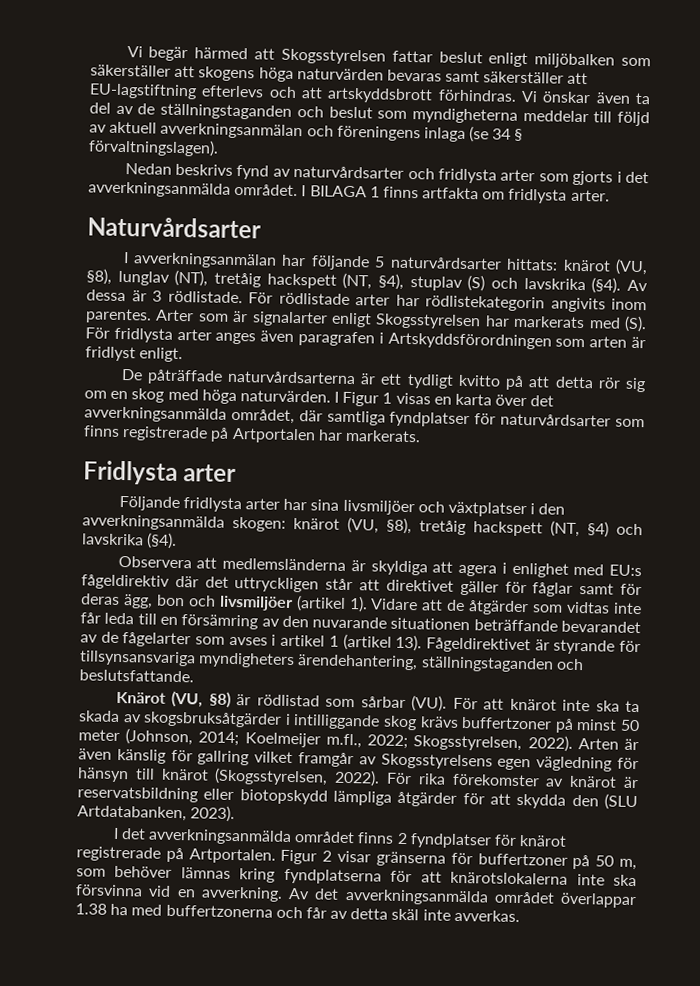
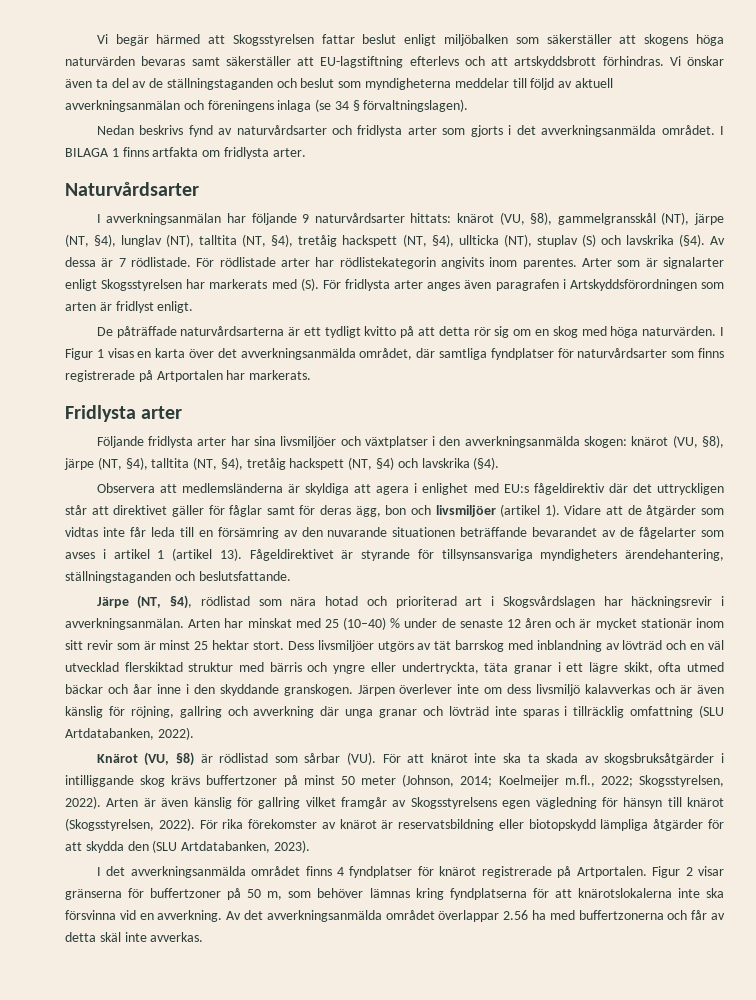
[374,256,386,268] 5 -> [302,214,310,223] 9
[117,269,209,287] lunglav (NT), -> [557,212,724,225] [65,234,294,247] gammelgransskål (NT), järpe (NT, §4), lunglav (NT), talltita (NT, §4),
(404, 281) none -> [458,234,532,247] ullticka (NT),
[152,290,162,302] 3 -> [118,258,126,267] 7
(412, 526) none -> [64,457,243,470] järpe (NT, §4), talltita (NT, §4),
(194, 676) none -> [96,595,725,609] [65,617,724,630] [65,640,725,652] [65,662,724,674] [65,684,725,696] [65,705,724,718] [65,727,194,740] // Järpe (NT, §4), rödlistad som nära hotad och prioriterad art i Skogsvårdslagen har häckningsrevir i avverkningsanmälan. Arten har minskat med 25 (10–40) % under de senaste 12 åren och är mycket stationär inom sitt revir som är minst 25 hektar stort. Dess livsmiljöer utgörs av tät barrskog med inblandning av lövträd och en väl utvecklad flerskiktad struktur med bärris och yngre eller undertryckta, täta granar i ett lägre skikt, ofta utmed bäckar och åar inne i den skyddande granskogen. Järpen överlever inte om dess livsmiljö kalavverkas och är även känslig för röjning, gallring och avverkning där unga granar och lövträd inte sparas i tillräcklig omfattning (SLU Artdatabanken, 2022).
[396,832,408,845] 2 -> [336,867,344,876] 4
[75,903,107,915] 1.38 -> [503,910,529,920] 2.56

